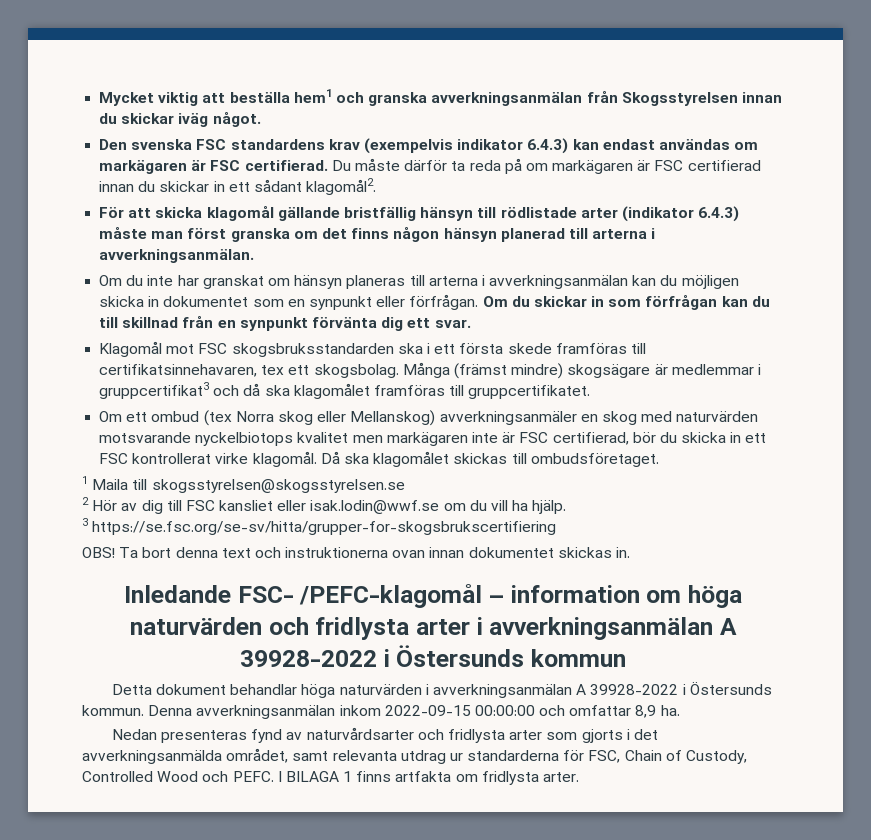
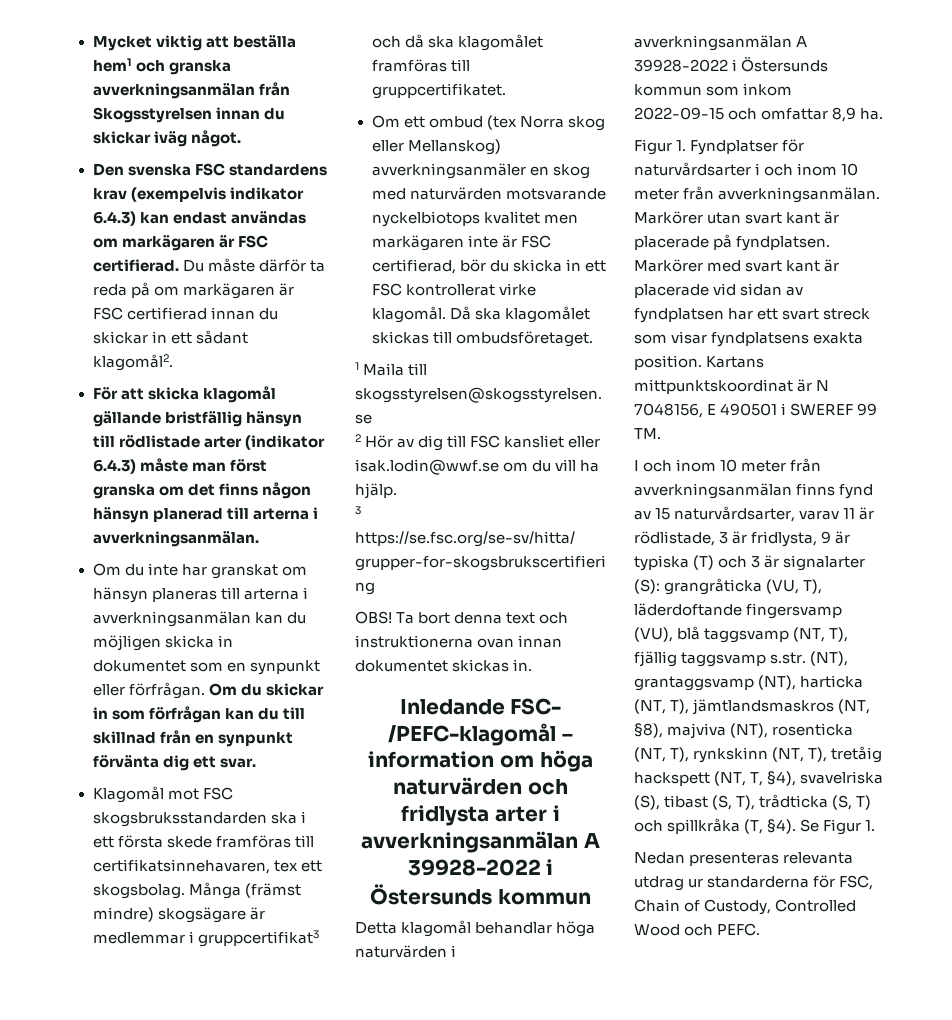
[156,684,227,695] dokument -> [401,920,472,937] klagomål
[82,705,336,719] kommun. Denna avverkningsanmälan -> [634,84,740,96] kommun som
[474,705,535,716] 00:00:00 -> (724, 113) none
[111,727,658,743] [82,748,329,764] Nedan presenteras fynd av naturvårdsarter och fridlysta arter som gjorts i det avverkningsanmälda området, samt -> [634,139,805,155] [634,162,859,176] [634,186,881,203] [634,211,840,224] [634,234,831,251] [634,259,840,272] [634,283,804,298] [634,308,871,323] [634,331,864,347] [634,355,765,370] [634,379,830,394] [634,403,878,418] [634,428,661,439] [634,458,822,472] [634,483,874,499] [634,506,875,522] [634,531,851,547] [634,555,866,571] [634,578,823,595] [634,603,843,619] [634,626,849,643] [634,651,849,667] [634,675,864,691] [634,699,871,715] [634,723,854,739] [634,746,883,763] [634,771,884,786] [634,794,872,810] [634,818,876,835] [634,852,780,866] Figur 1. Fyndplatser för naturvårdsarter i och inom 10 meter från avverkningsanmälan. Markörer utan svart kant är placerade på fyndplatsen. Markörer med svart kant är placerade vid sidan av fyndplatsen har ett svart streck som visar fyndplatsens exakta position. Kartans mittpunktskoordinat är N 7048156, E 490501 i SWEREF 99 TM. // I och inom 10 meter från avverkningsanmälan finns fynd av 15 naturvårdsarter, varav 11 är rödlistade, 3 är fridlysta, 9 är typiska (T) och 3 är signalarter (S): grangråticka (VU, T), läderdoftande fingersvamp (VU), blå taggsvamp (NT, T), fjällig taggsvamp s.str. (NT), grantaggsvamp (NT), harticka (NT, T), jämtlandsmaskros (NT, §8), majviva (NT), rosenticka (NT, T), rynkskinn (NT, T), tretåig hackspett (NT, T, §4), svavelriska (S), tibast (S, T), trådticka (S, T) och spillkråka (T, §4). Se Figur 1. // Nedan presenteras
[277,771,580,785] I BILAGA 1 finns artfakta om fridlysta arter. -> (761, 929) none

